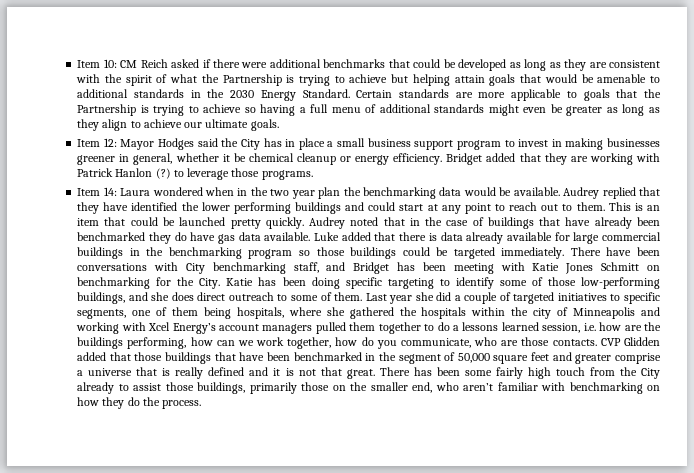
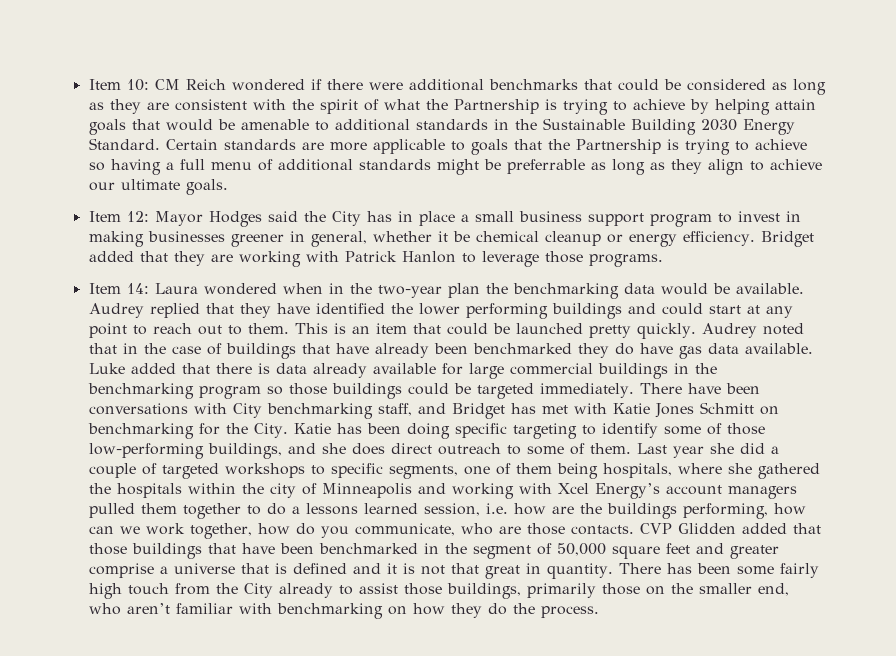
[171,59,200,68] asked -> [231,79,305,91] wondered
[458,59,507,71] developed -> [686,79,766,91] considered
[391,74,409,83] but -> [689,99,709,114] by
(225, 93) none -> [542,118,696,135] Sustainable Building
[523,104,603,116] even be greater -> [483,159,585,174] be preferrable
[155,168,171,179] (?) -> (456, 257) none
[270,189,315,199] two year -> [377,285,442,298] two-year
[422,262,494,274] been meeting -> [541,405,568,414] met
[557,293,607,301] initiatives -> [224,463,305,478] workshops
[175,367,204,379] really -> (287, 568) none
[346,369,375,379] great. -> [484,563,613,579] great in quantity.

